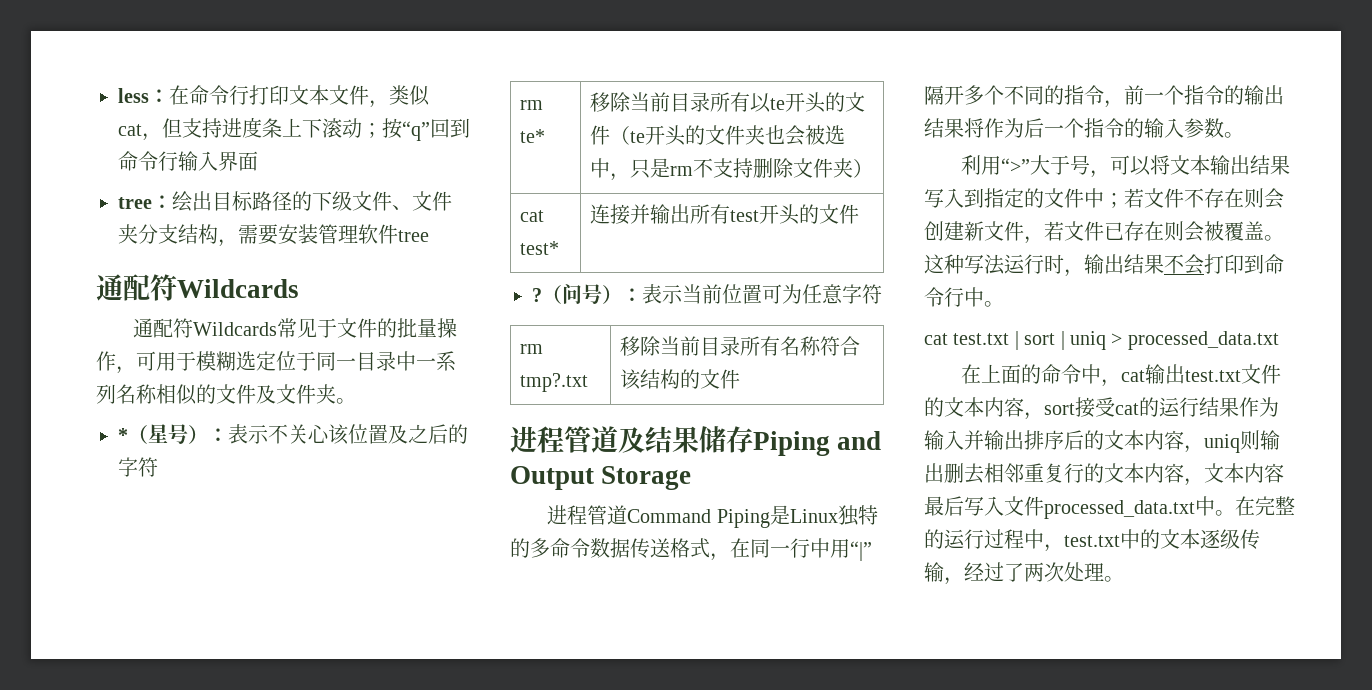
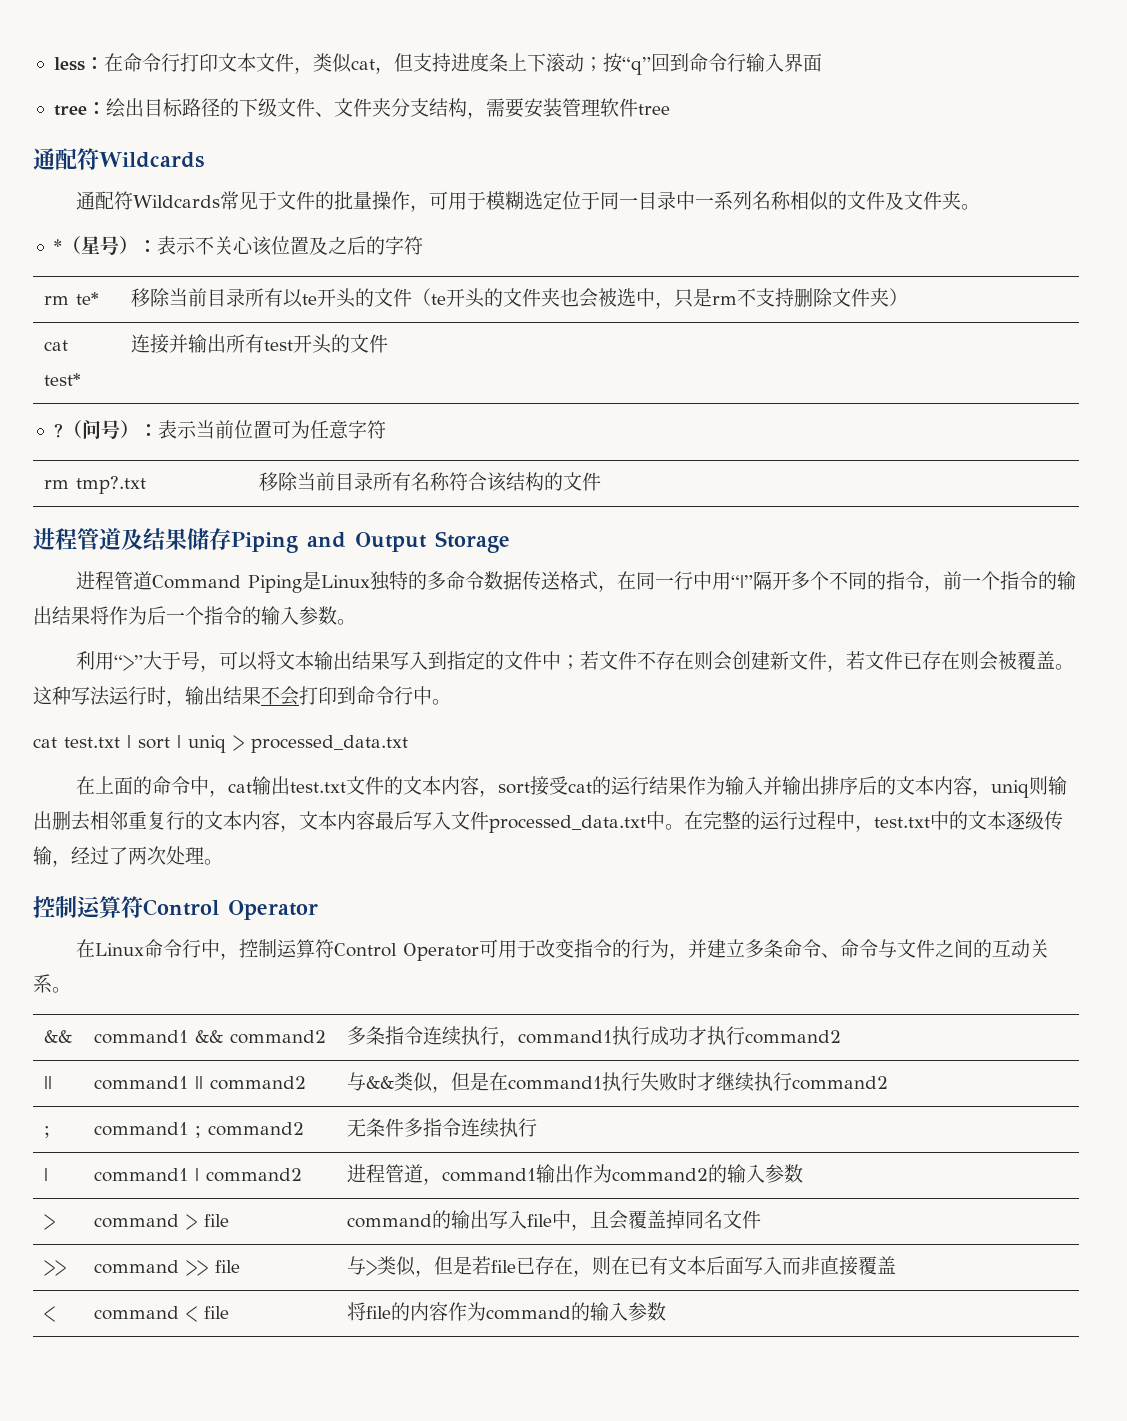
(1124, 579) none -> [33,896,318,920] [75,939,1049,961] [33,974,71,993] [43,1030,72,1043] [93,1030,326,1044] [346,1026,841,1047] [43,1076,52,1089] [93,1076,306,1090] [346,1072,888,1093] [43,1126,50,1138] [93,1122,304,1138] [346,1118,537,1138] [43,1168,48,1181] [93,1168,302,1182] [346,1164,803,1185] [43,1214,55,1230] [93,1214,229,1230] [346,1210,761,1231] [43,1260,66,1276] [93,1260,240,1276] [346,1256,896,1277] [43,1306,55,1322] [93,1306,229,1322] [346,1302,666,1321] // 控制运算符Control Operator // 在Linux命令行中，控制运算符Control Operator可用于改变指令的行为，并建立多条命令、命令与文件之间的互动关系。 // && | command1 && command2 | 多条指令连续执行，command1执行成功才执行command2 // || | command1 || command2 | 与&&类似，但是在command1执行失败时才继续执行command2 // ; | command1 ; command2 | 无条件多指令连续执行 // | | command1 | command2 | 进程管道，command1输出作为command2的输入参数 // > | command > file | command的输出写入file中，且会覆盖掉同名文件 // >> | command >> file | 与>类似，但是若file已存在，则在已有文本后面写入而非直接覆盖 // < | command < file | 将file的内容作为command的输入参数

